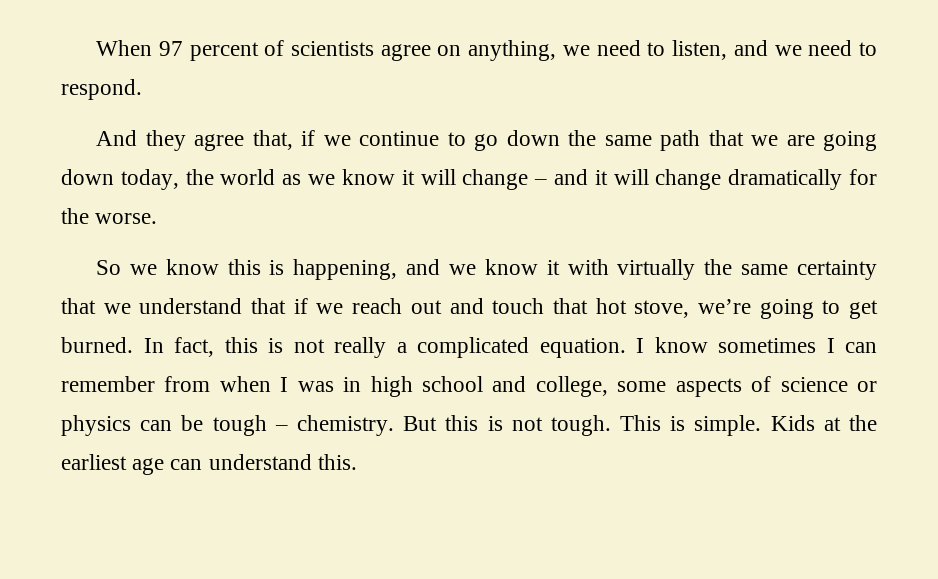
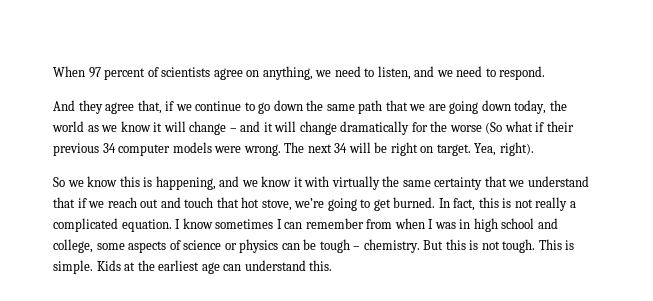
[95,213,158,224] worse. -> [449,121,574,134] [53,142,534,156] worse (So what if their previous 34 computer models were wrong. The next 34 will be right on target. Yea, right).

